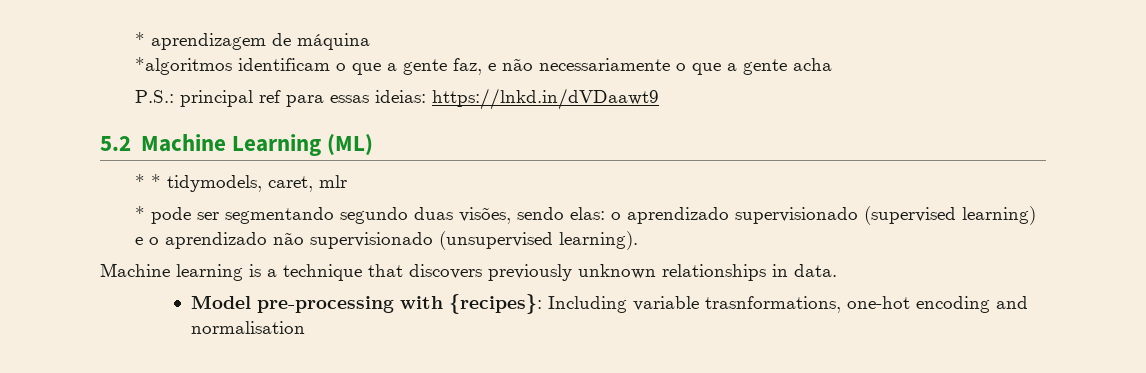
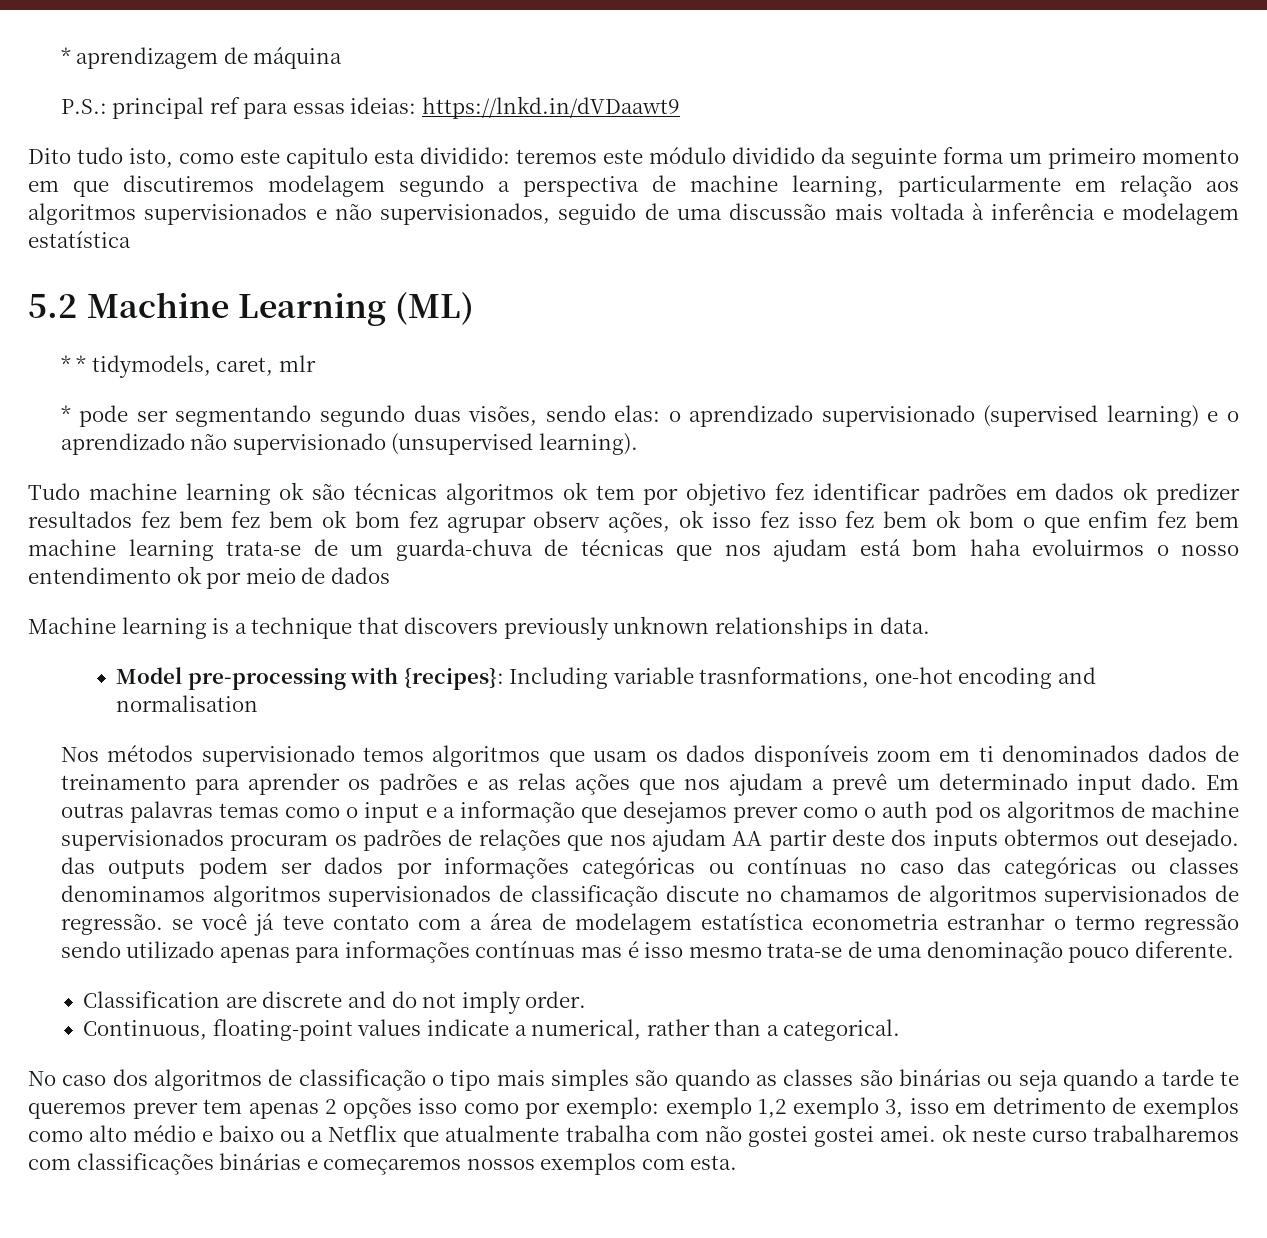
[134,57,832,75] // *algoritmos identificam o que a gente faz, e não necessariamente o que a gente acha -> (343, 58) none
(659, 99) none -> [28,147,1239,169] [28,175,1239,197] [28,203,1240,225] [28,231,131,248] // Dito tudo isto, como este capitulo esta dividido: teremos este módulo dividido da seguinte forma um primeiro momento em que discutiremos modelagem segundo a perspectiva de machine learning, particularmente em relação aos algoritmos supervisionados e não supervisionados, seguido de uma discussão mais voltada à inferência e modelagem estatística
(638, 240) none -> [28,482,1241,506] [28,510,1240,533] [28,539,1239,562] [28,566,390,589] // Tudo machine learning ok são técnicas algoritmos ok tem por objetivo fez identificar padrões em dados ok predizer resultados fez bem fez bem ok bom fez agrupar observ ações, ok isso fez isso fez bem ok bom o que enfim fez bem machine learning trata-se de um guarda-chuva de técnicas que nos ajudam está bom haha evoluirmos o nosso entendimento ok por meio de dados
(305, 327) none -> [60,745,1239,767] [60,773,1240,796] [60,801,1240,824] [60,829,1240,852] [60,857,1239,879] [60,885,1239,907] [60,913,1240,936] [60,941,1234,963] [83,991,587,1014] [83,1019,901,1041] [28,1069,1239,1092] [28,1097,1239,1119] [28,1124,1240,1147] [28,1153,738,1175] // Nos métodos supervisionado temos algoritmos que usam os dados disponíveis zoom em ti denominados dados de treinamento para aprender os padrões e as relas ações que nos ajudam a prevê um determinado input dado. Em outras palavras temas como o input e a informação que desejamos prever como o auth pod os algoritmos de machine supervisionados procuram os padrões de relações que nos ajudam AA partir deste dos inputs obtermos out desejado. das outputs podem ser dados por informações categóricas ou contínuas no caso das categóricas ou classes denominamos algoritmos supervisionados de classificação discute no chamamos de algoritmos supervisionados de regressão. se você já teve contato com a área de modelagem estatística econometria estranhar o termo regressão sendo utilizado apenas para informações contínuas mas é isso mesmo trata-se de uma denominação pouco diferente. // Classification are discrete and do not imply order. // Continuous, floating-point values indicate a numerical, rather than a categorical. // No caso dos algoritmos de classificação o tipo mais simples são quando as classes são binárias ou seja quando a tarde te queremos prever tem apenas 2 opções isso como por exemplo: exemplo 1,2 exemplo 3, isso em detrimento de exemplos como alto médio e baixo ou a Netflix que atualmente trabalha com não gostei gostei amei. ok neste curso trabalharemos com classificações binárias e começaremos nossos exemplos com esta.

